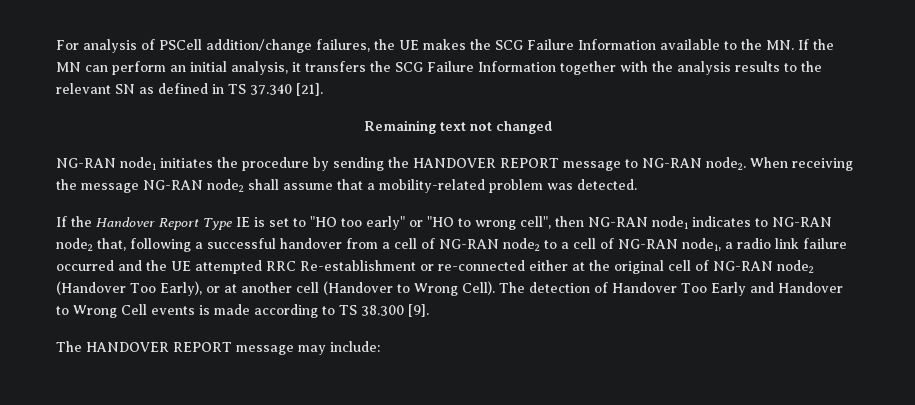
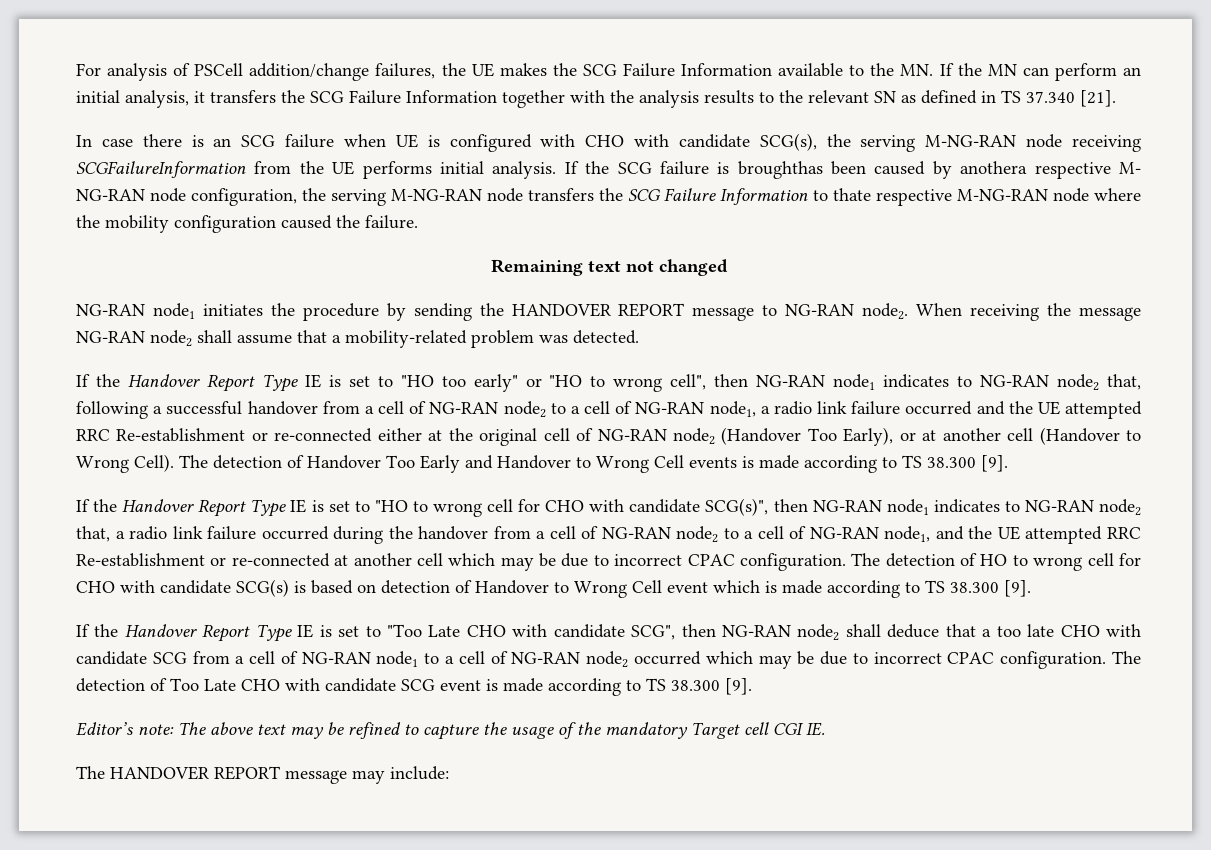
(323, 89) none -> [76,133,1142,152] [76,161,1142,179] [76,188,1141,206] [76,215,418,233] // In case there is an SCG failure when UE is configured with CHO with candidate SCG(s), the serving M-NG-RAN node receiving SCGFailureInformation from the UE performs initial analysis. If the SCG failure is broughthas been caused by anothera respective M- NG-RAN node configuration, the serving M-NG-RAN node transfers the SCG Failure Information to thate respective M-NG-RAN node where the mobility configuration caused the failure.
(429, 310) none -> [76,498,1142,517] [76,526,1141,544] [76,553,1142,571] [76,579,1031,598] [76,624,1142,642] [76,651,1141,669] [76,678,752,696] [76,722,825,740] // If the Handover Report Type IE is set to "HO to wrong cell for CHO with candidate SCG(s)", then NG-RAN node1 indicates to NG-RAN node2 that, a radio link failure occurred during the handover from a cell of NG-RAN node2 to a cell of NG-RAN node1, and the UE attempted RRC Re-establishment or re-connected at another cell which may be due to incorrect CPAC configuration. The detection of HO to wrong cell for CHO with candidate SCG(s) is based on detection of Handover to Wrong Cell event which is made according to TS 38.300 [9]. // If the Handover Report Type IE is set to "Too Late CHO with candidate SCG", then NG-RAN node2 shall deduce that a too late CHO with candidate SCG from a cell of NG-RAN node1 to a cell of NG-RAN node2 occurred which may be due to incorrect CPAC configuration. The detection of Too Late CHO with candidate SCG event is made according to TS 38.300 [9]. // Editor’s note: The above text may be refined to capture the usage of the mandatory Target cell CGI IE.

